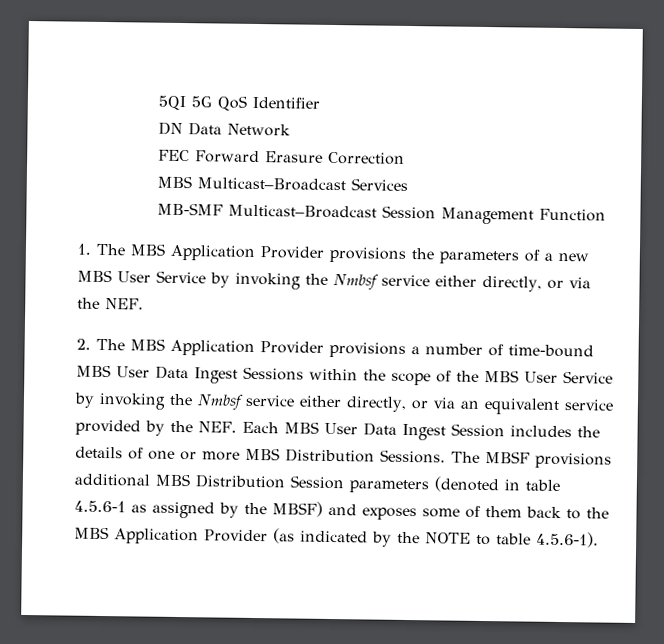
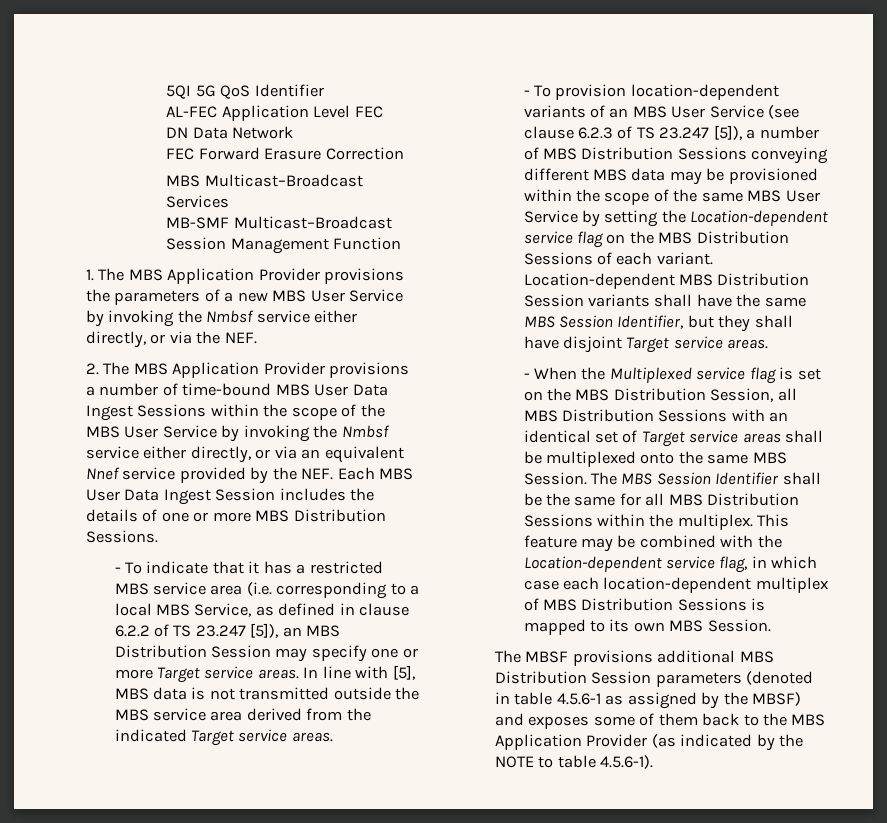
(321, 102) none -> [166,105,383,121] // AL-FEC Application Level FEC
(560, 406) none -> [85,467,120,480] Nnef
(446, 456) none -> [114,561,383,574] [114,582,420,599] [114,603,410,617] [114,623,341,638] [114,645,418,662] [114,665,415,683] [114,687,420,700] [114,708,371,721] [114,729,333,746] [523,84,779,100] [523,105,800,119] [523,125,819,140] [523,147,829,164] [523,168,818,185] [523,189,820,205] [523,210,829,227] [523,231,789,248] [523,252,713,265] [523,273,810,289] [523,294,806,307] [523,315,793,332] [523,336,769,353] [523,367,821,384] [523,388,797,402] [523,409,789,422] [523,430,824,447] [523,451,787,467] [523,472,821,485] [523,493,800,506] [523,514,790,530] [523,535,782,552] [523,556,818,573] [523,577,828,593] [523,598,766,611] [523,619,771,635] // - To indicate that it has a restricted MBS service area (i.e. corresponding to a local MBS Service, as defined in clause 6.2.2 of TS 23.247 [5]), an MBS Distribution Session may specify one or more Target service areas. In line with [5], MBS data is not transmitted outside the MBS service area derived from the indicated Target service areas. // - To provision location-dependent variants of an MBS User Service (see clause 6.2.3 of TS 23.247 [5]), a number of MBS Distribution Sessions conveying different MBS data may be provisioned within the scope of the same MBS User Service by setting the Location-dependent service flag on the MBS Distribution Sessions of each variant. Location-dependent MBS Distribution Session variants shall have the same MBS Session Identifier, but they shall have disjoint Target service areas. // - When the Multiplexed service flag is set on the MBS Distribution Session, all MBS Distribution Sessions with an identical set of Target service areas shall be multiplexed onto the same MBS Session. The MBS Session Identifier shall be the same for all MBS Distribution Sessions within the multiplex. This feature may be combined with the Location-dependent service flag, in which case each location-dependent multiplex of MBS Distribution Sessions is mapped to its own MBS Session. //

